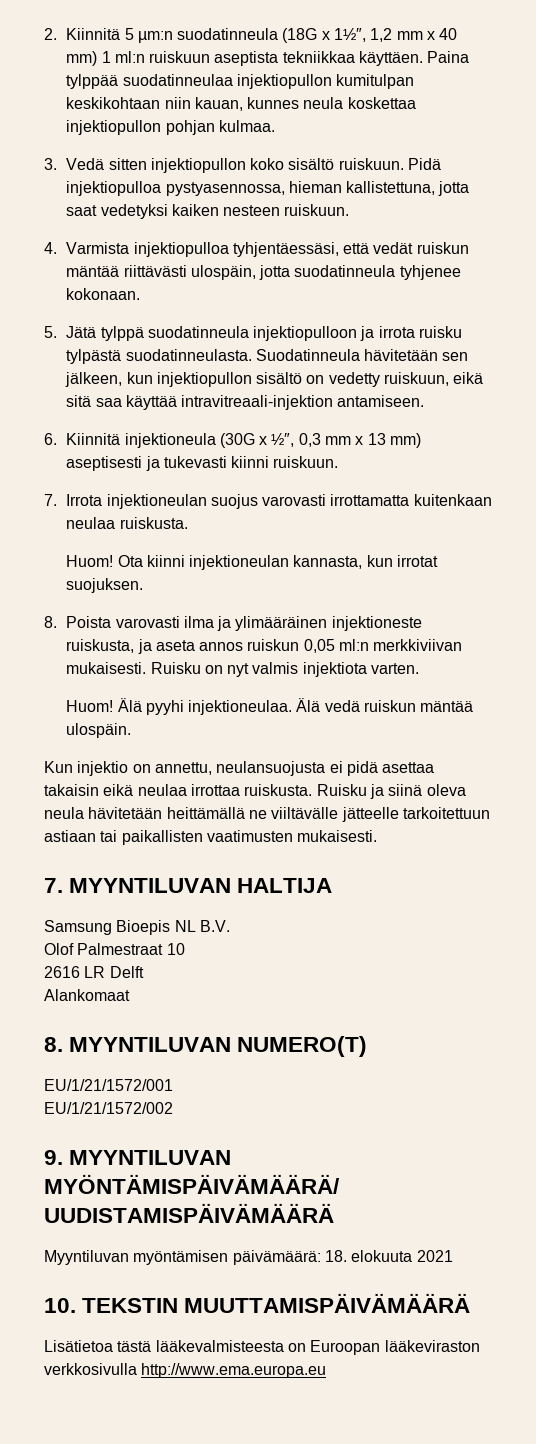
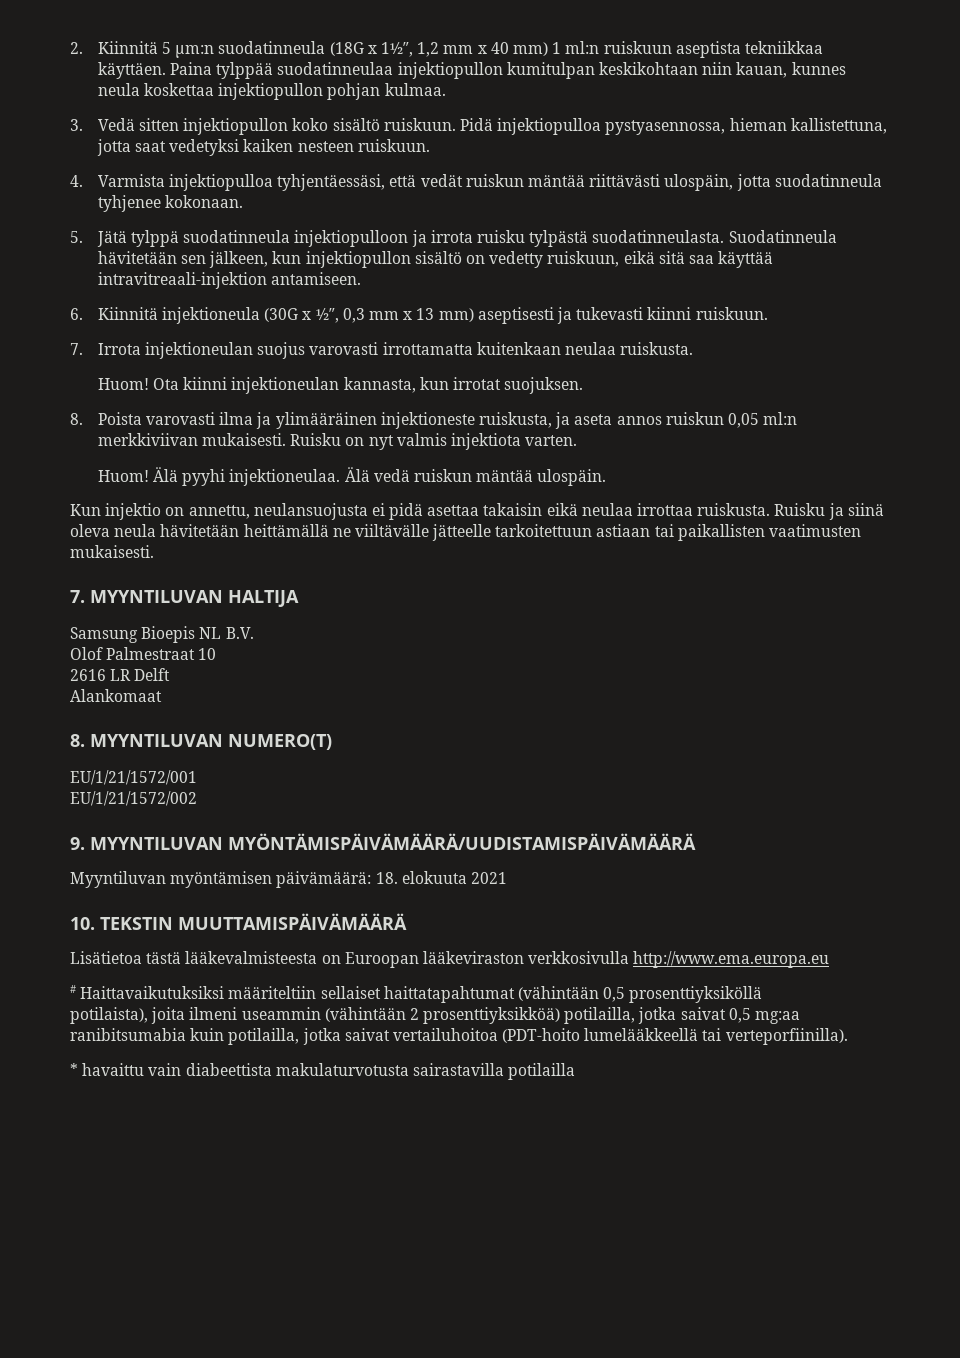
(327, 1370) none -> [70,985,763,1003] [70,1007,801,1024] [70,1028,848,1045] [70,1063,576,1080] // # Haittavaikutuksiksi määriteltiin sellaiset haittatapahtumat (vähintään 0,5 prosenttiyksiköllä // potilaista), joita ilmeni useammin (vähintään 2 prosenttiyksikköä) potilailla, jotka saivat 0,5 mg:aa ranibitsumabia kuin potilailla, jotka saivat vertailuhoitoa (PDT-hoito lumelääkkeellä tai verteporfiinilla). // * havaittu vain diabeettista makulaturvotusta sairastavilla potilailla

